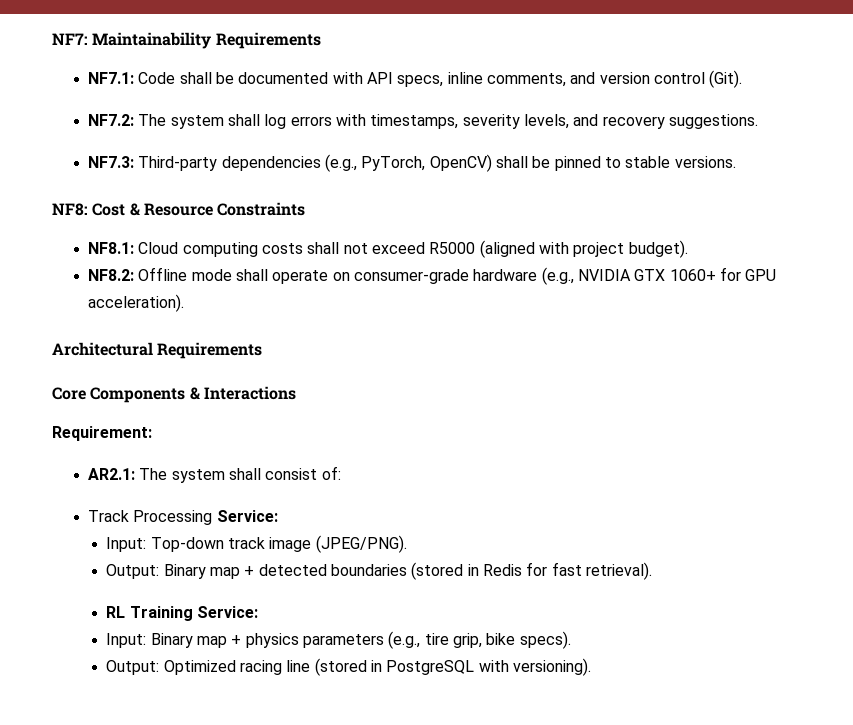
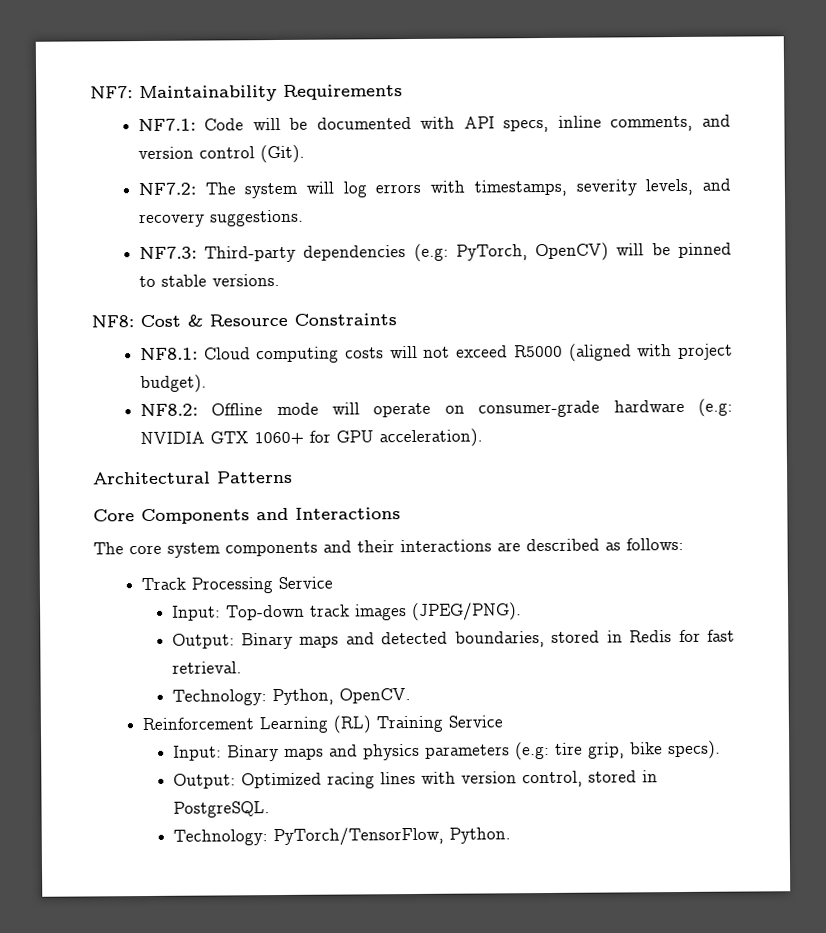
[179,72,212,84] shall -> [252,117,281,131] will
[227,114,260,126] shall -> [305,181,334,194] will
[324,154,357,172] (e.g., -> [413,243,449,262] (e.g:
[495,156,528,168] shall -> [616,243,645,256] will
[307,242,340,254] shall -> [389,345,418,359] will
[235,269,268,281] shall -> [332,402,361,415] will
[541,267,574,285] (e.g., -> [698,398,733,417] (e.g:
[157,342,263,359] Requirements -> [217,470,293,484] Patterns
[189,387,201,400] & -> [256,507,289,521] and
[52,426,152,441] [88,466,341,483] Requirement: // AR2.1: The system shall consist of: -> [93,537,684,558] The core system components and their interactions are described as follows:
[216,510,278,522] Service: -> [277,576,333,590] Service
[269,537,312,552] image -> [354,604,407,621] images
[210,562,652,580] [106,606,259,621] map + detected boundaries (stored in Redis for fast retrieval). // RL Training Service: -> [299,629,736,648] [171,661,242,674] [171,688,411,706] [141,715,503,734] maps and detected boundaries, stored in Redis for fast retrieval. // Technology: Python, OpenCV. // Reinforcement Learning (RL) Training Service
[197,635,242,648] map + -> [283,744,358,760] maps and
[388,631,421,649] (e.g., -> [514,741,550,761] (e.g:
[286,658,591,676] line (stored in PostgreSQL with versioning). -> [379,770,658,788] [172,801,270,818] [172,826,511,847] lines with version control, stored in PostgreSQL. // Technology: PyTorch/TensorFlow, Python.

